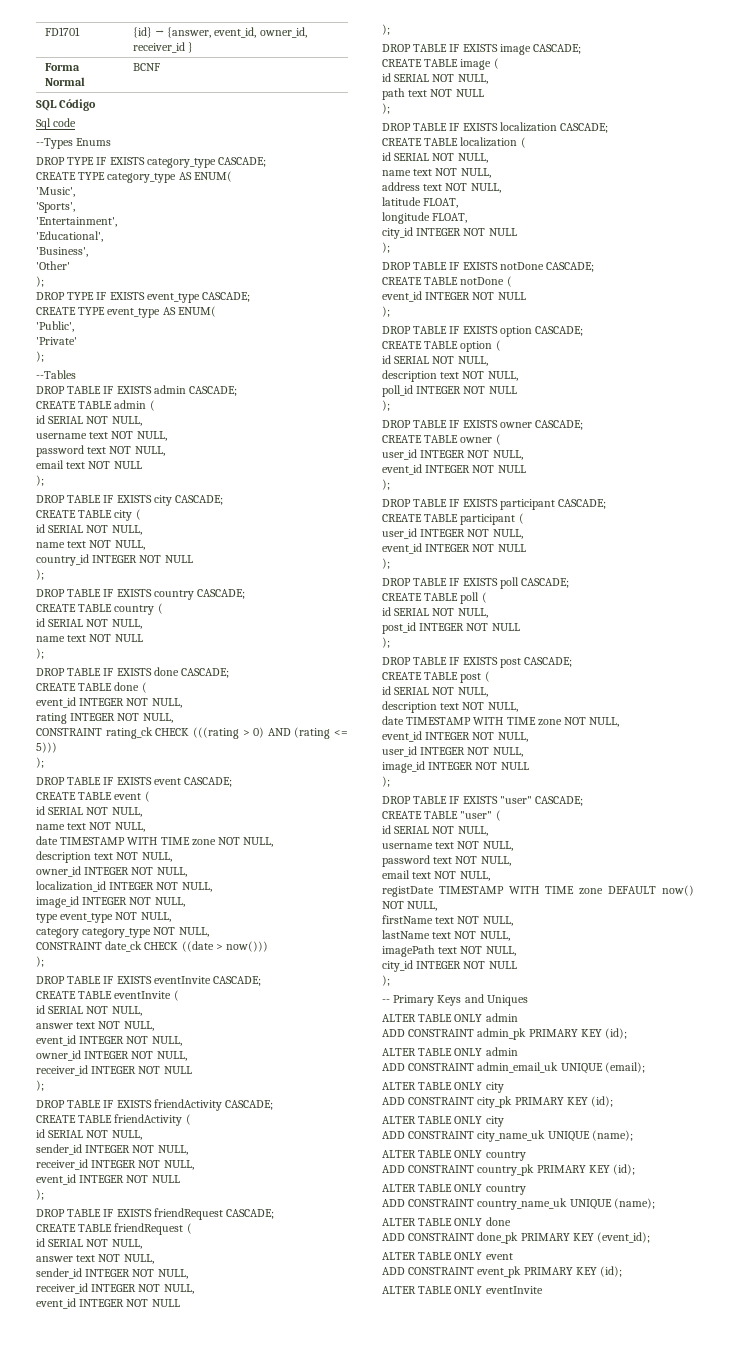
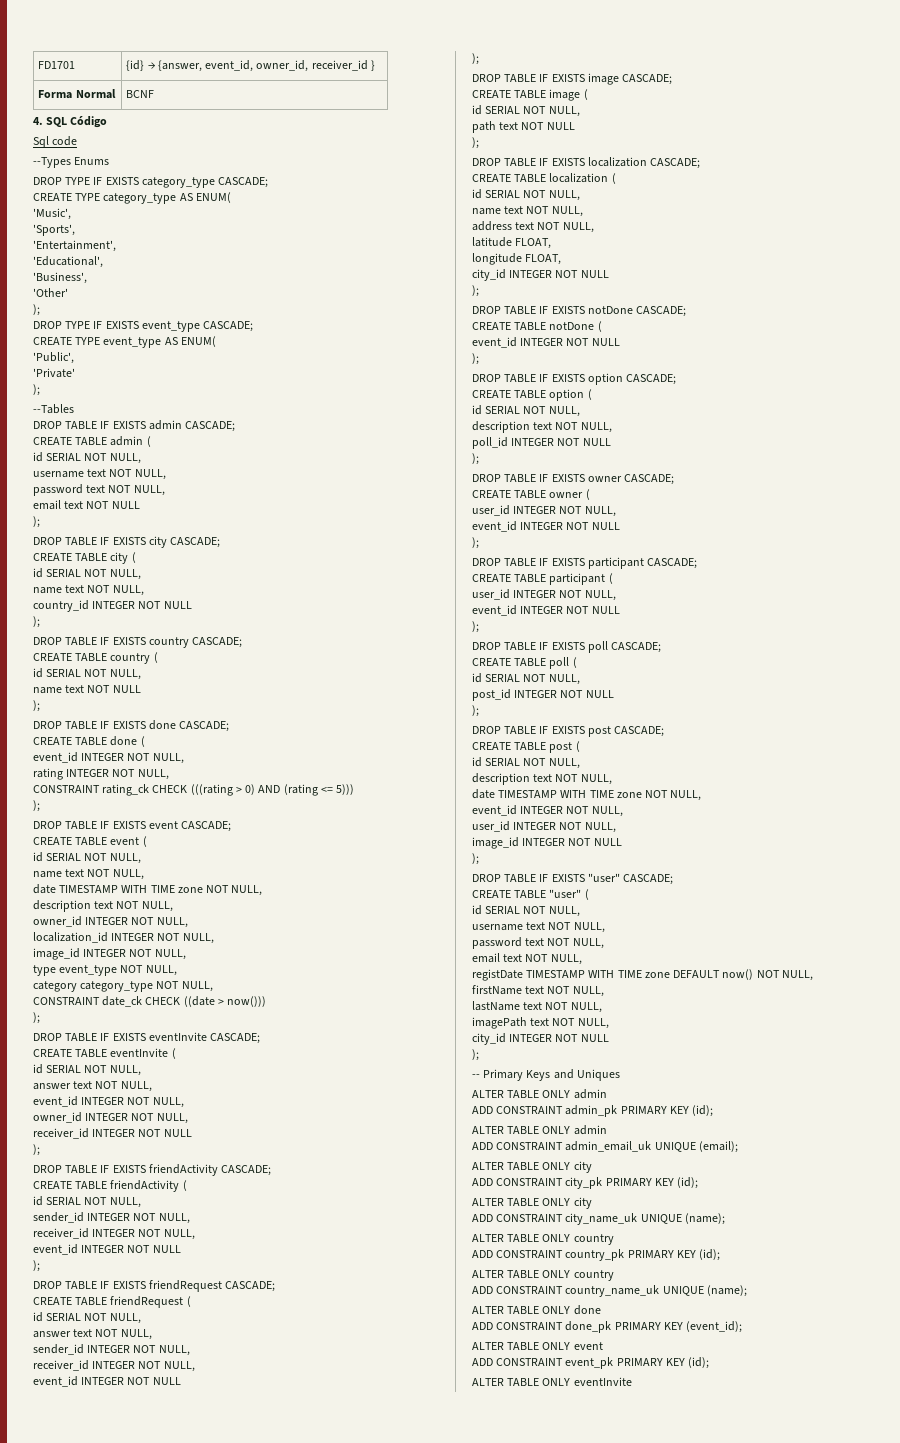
(160, 67) none -> [33,117,43,125] 4.

